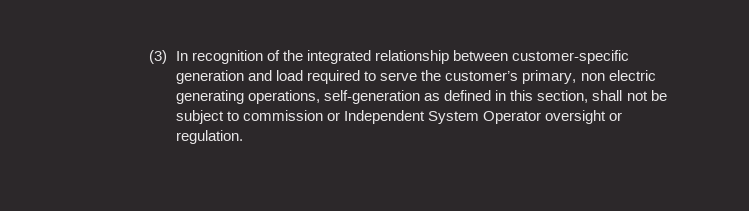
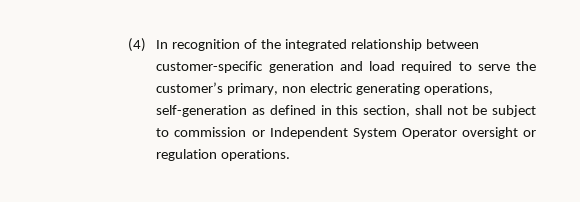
[148,50,167,64] (3) -> [128,38,147,52] (4)
[176,130,244,144] regulation. -> [156,149,291,161] regulation operations.

